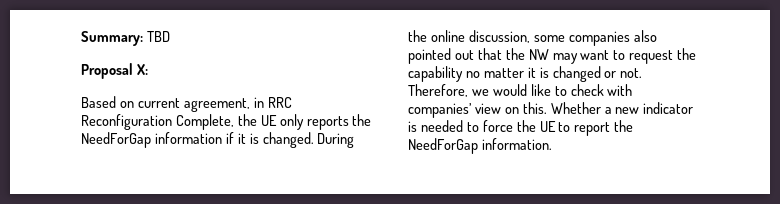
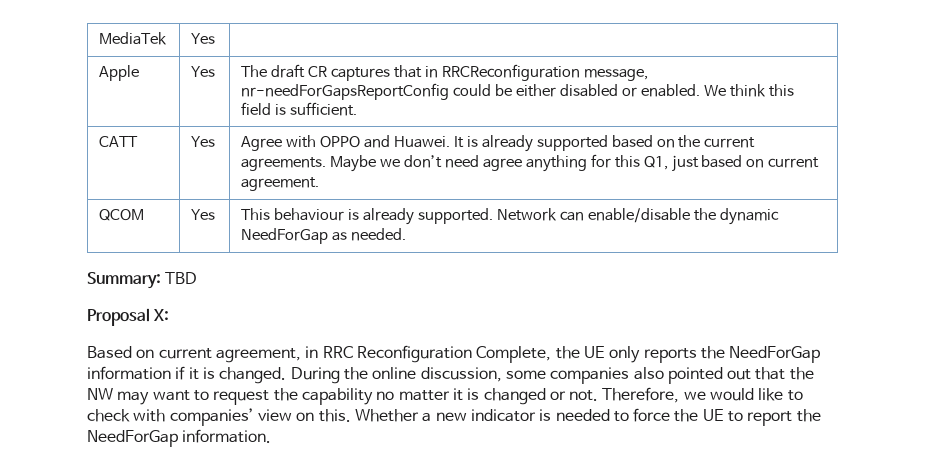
(81, 38) none -> [99,32,168,45] [191,33,216,44] [99,65,140,81] [191,66,216,77] [241,64,648,81] [241,83,794,100] [241,102,358,116] [99,136,139,147] [191,136,216,147] [241,135,756,152] [241,154,820,172] [241,177,320,191] [99,209,145,221] [191,209,216,220] [241,208,779,225] [241,228,407,244] MediaTek | Yes | // Apple | Yes | The draft CR captures that in RRCReconfiguration message, nr-needForGapsReportConfig could be either disabled or enabled. We think this field is sufficient. // CATT | Yes | Agree with OPPO and Huawei. It is already supported based on the current agreements. Maybe we don’t need agree anything for this Q1, just based on current agreement. // QCOM | Yes | This behaviour is already supported. Network can enable/disable the dynamic NeedForGap as needed. //

